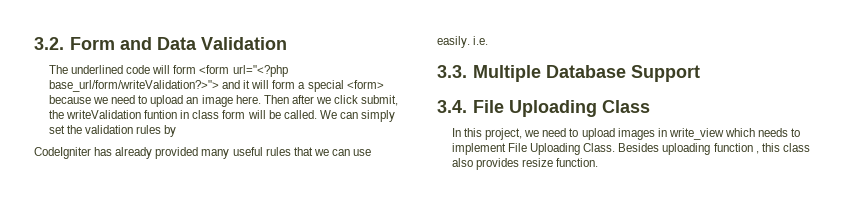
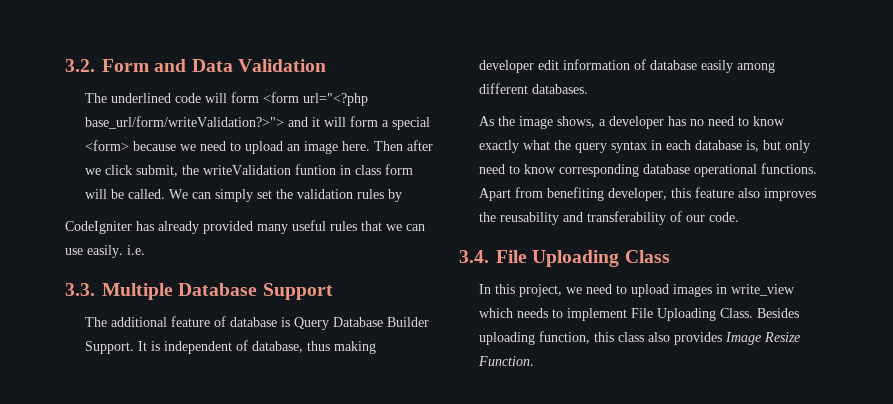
(700, 73) none -> [85,316,430,330] [85,340,377,354] [479,59,776,73] [479,83,589,94] [479,116,786,129] [479,140,811,153] [479,163,818,177] [479,187,817,201] [479,211,740,225] // The additional feature of database is Query Database Builder Support. It is independent of database, thus making developer edit information of database easily among different databases. // As the image shows, a developer has no need to know exactly what the query syntax in each database is, but only need to know corresponding database operational functions. Apart from benefiting developer, this feature also improves the reusability and transferability of our code.
[713,143,759,154] function , -> [539,331,591,344] function,
[522,158,599,167] resize function. -> [725,332,801,345] [478,356,535,366] Image Resize Function.

